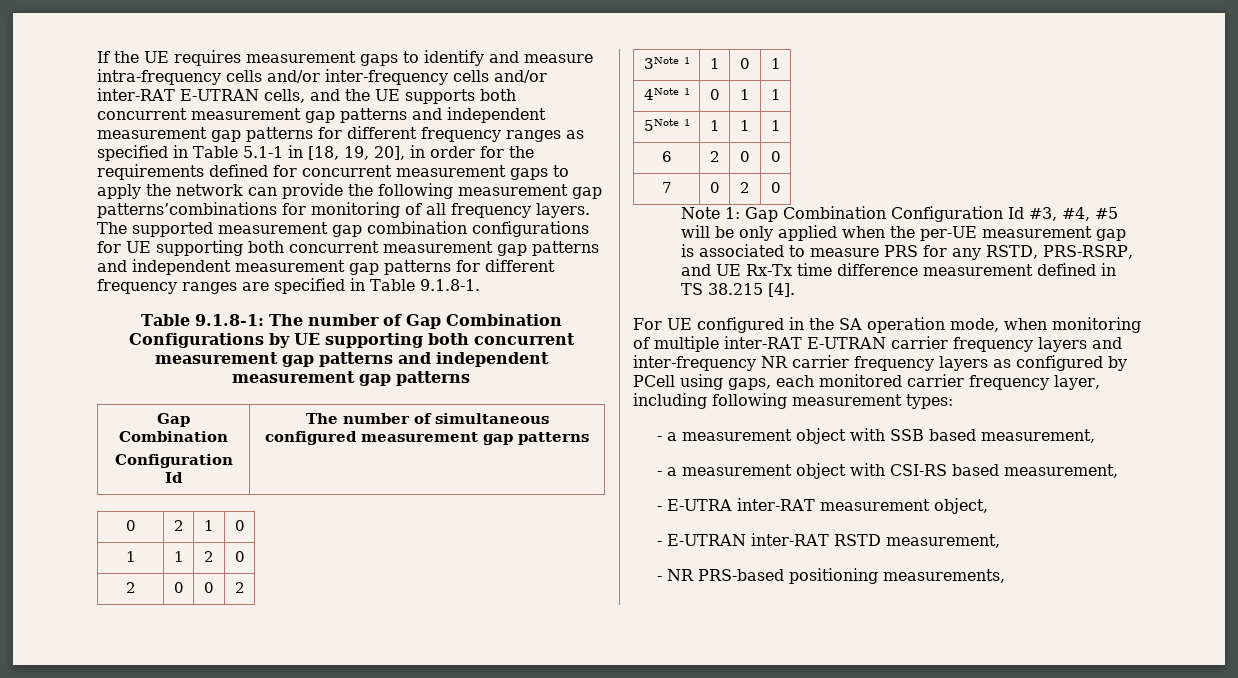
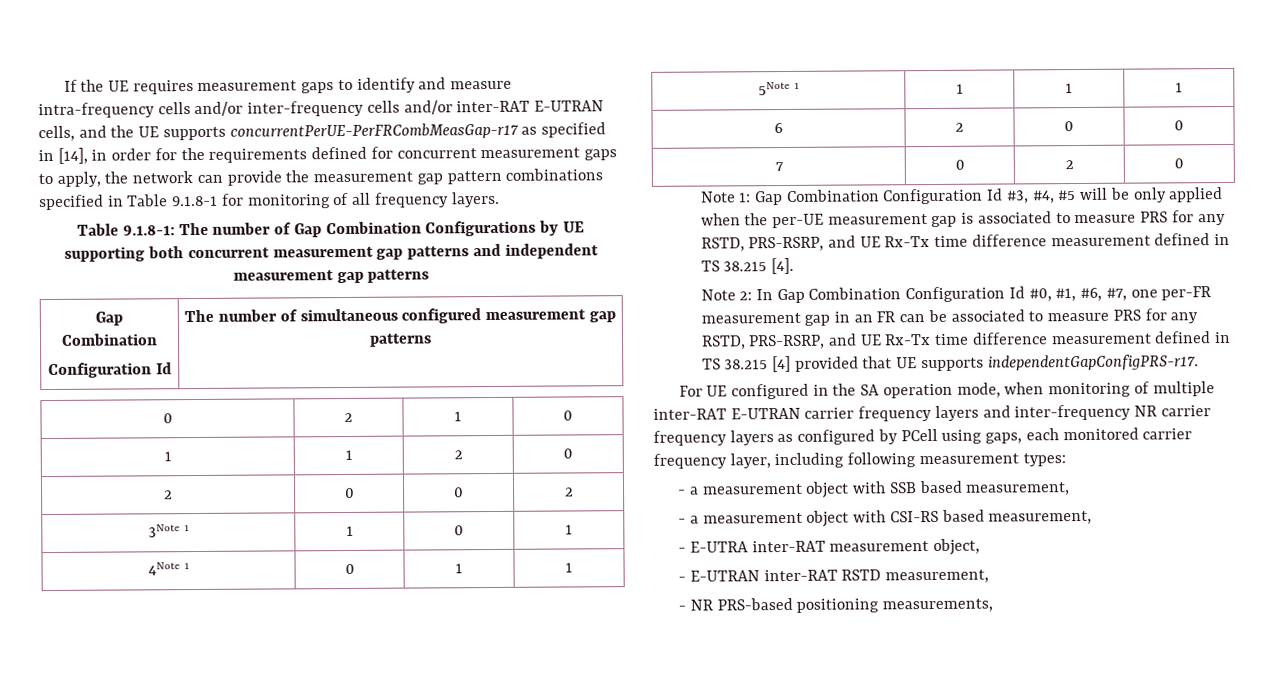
[479,89,516,101] [97,107,546,123] [97,126,584,142] [97,145,405,161] both concurrent measurement gap patterns and independent measurement gap patterns for different frequency ranges as specified in Table 5.1-1 in [18, 19, 20], -> [229,122,607,140] [38,147,88,164] concurrentPerUE-PerFRCombMeasGap-r17 as specified in [14],
[97,184,141,199] apply -> [56,171,101,187] apply,
[378,183,602,199] [97,202,277,218] following measurement gap patterns’combinations -> [313,168,604,185] [39,194,219,211] measurement gap pattern combinations specified in Table 9.1.8-1
[97,221,589,237] [97,240,599,256] [97,259,555,275] [97,278,480,294] The supported measurement gap combination configurations for UE supporting both concurrent measurement gap patterns and independent measurement gap patterns for different frequency ranges are specified in Table 9.1.8-1. -> (500, 199) none
(796, 290) none -> [700,286,1212,304] [700,308,1199,326] [700,331,1232,350] [701,354,1199,373] // Note 2: In Gap Combination Configuration Id #0, #1, #6, #7, one per-FR measurement gap in an FR can be associated to measure PRS for any RSTD, PRS-RSRP, and UE Rx-Tx time difference measurement defined in TS 38.215 [4] provided that UE supports independentGapConfigPRS-r17.

